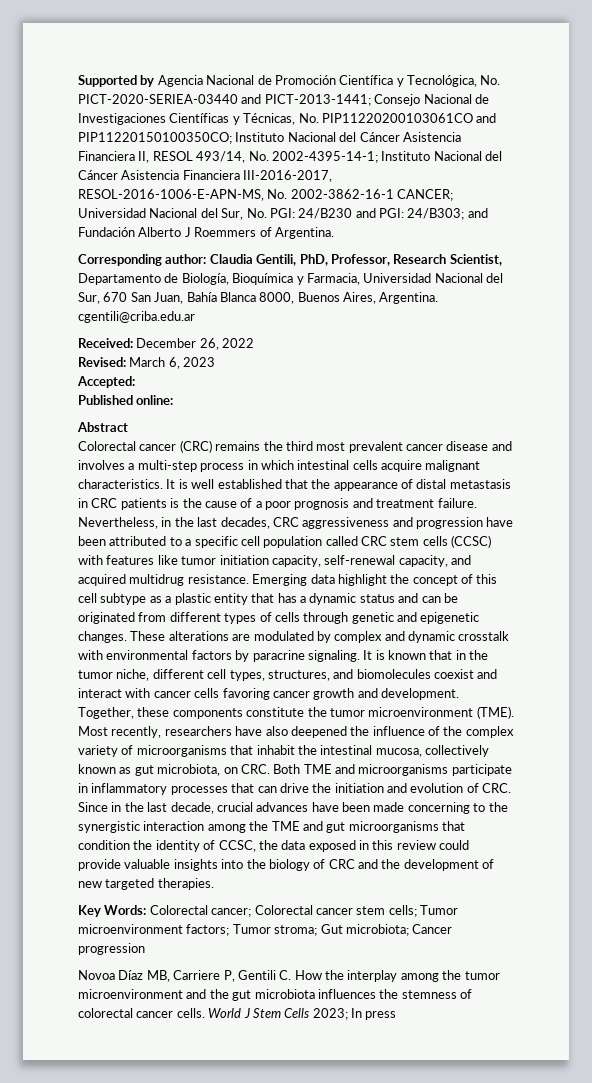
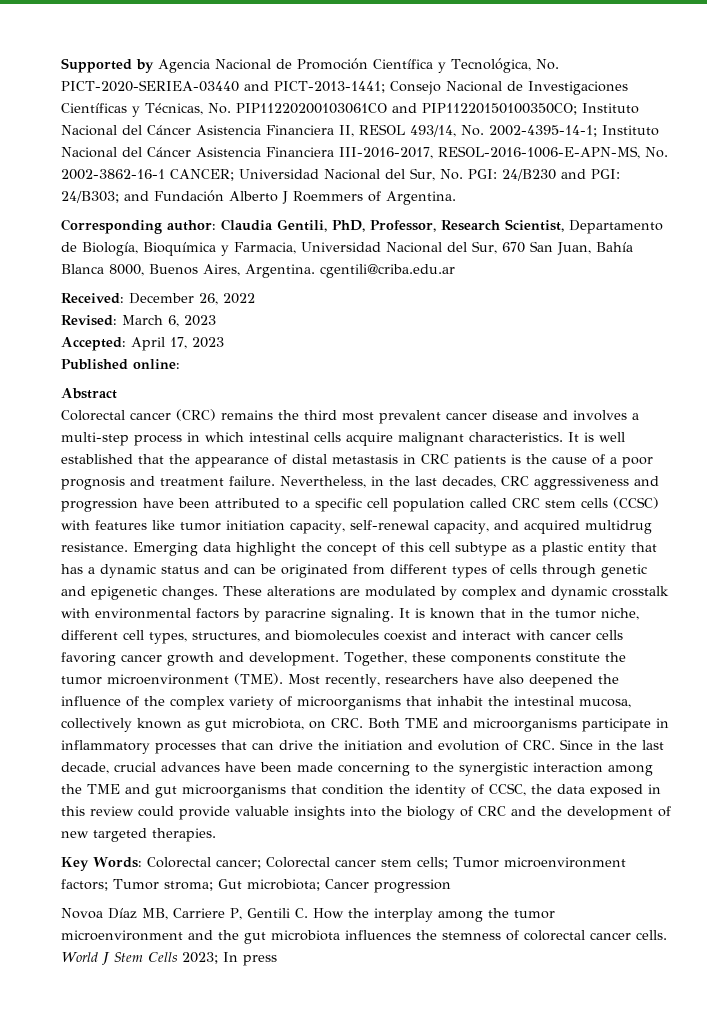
(135, 382) none -> [131,337,224,351] April 17, 2023

